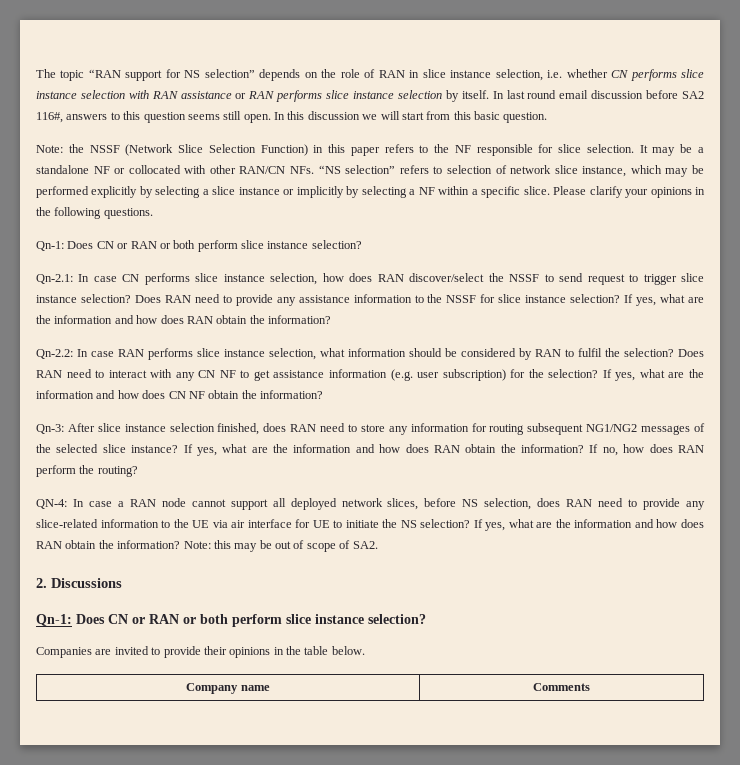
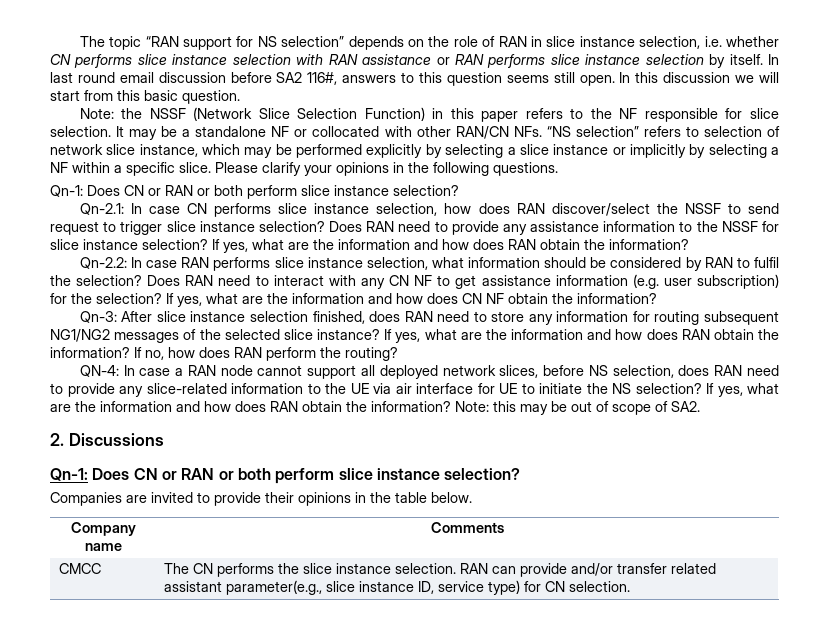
(590, 687) none -> [58,563,101,574] [163,563,716,577] [163,580,630,595] // CMCC | The CN performs the slice instance selection. RAN can provide and/or transfer related assistant parameter(e.g., slice instance ID, service type) for CN selection.

